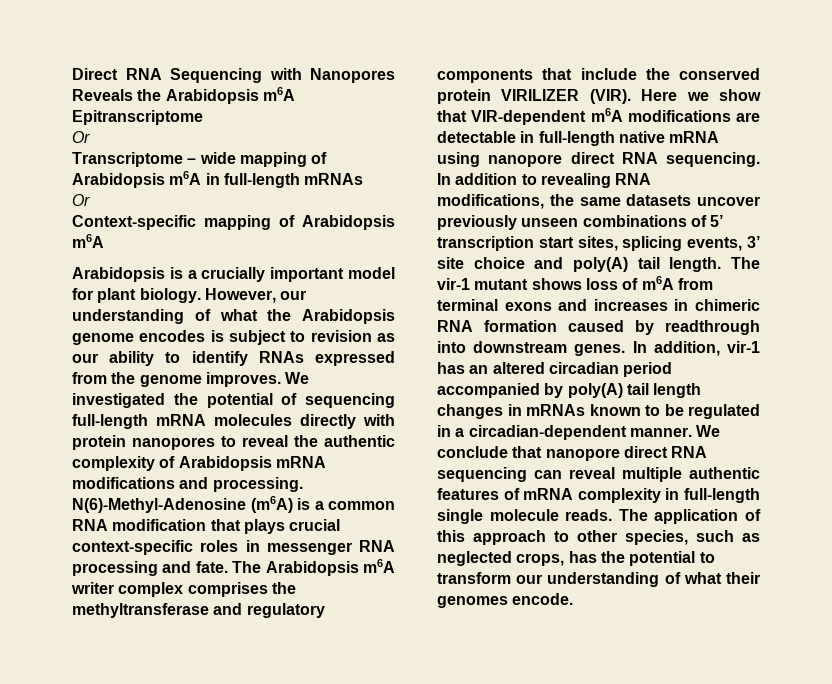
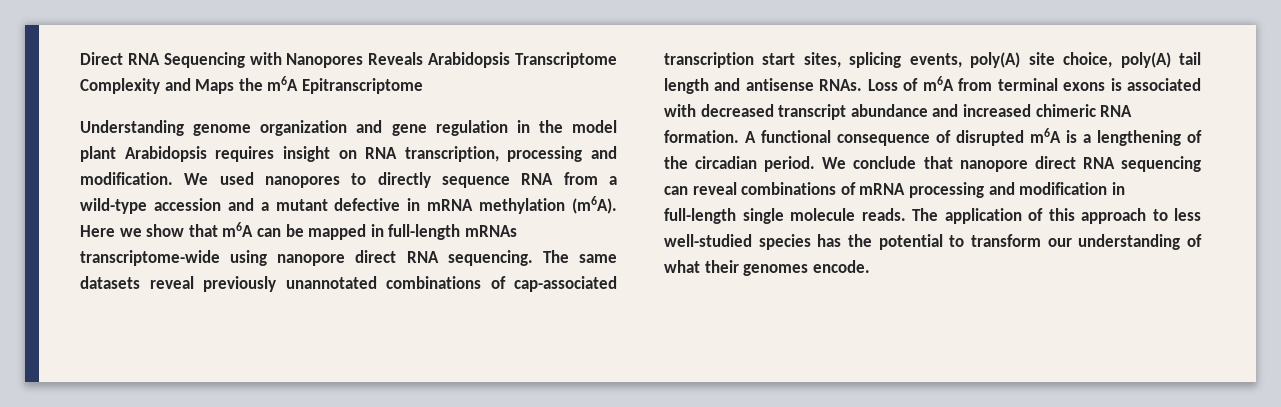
[137,87,295,104] [72,110,203,125] [72,131,90,143] [72,152,328,167] [72,171,364,188] [72,194,90,206] [72,215,395,230] [72,234,104,248] [72,267,396,282] [72,288,307,303] [72,309,395,324] [72,330,396,345] [72,351,395,366] [72,372,310,387] [72,393,395,408] [72,414,395,429] [72,435,395,450] [72,456,326,471] [72,477,303,492] [72,496,395,513] [72,519,341,534] [72,540,395,555] [72,559,395,576] [71,582,296,597] [72,603,325,618] [437,68,760,83] [437,89,761,104] [437,108,760,125] [437,131,720,146] the Arabidopsis m6A Epitranscriptome // Or // Transcriptome – wide mapping of Arabidopsis m6A in full-length mRNAs // Or // Context-specific mapping of Arabidopsis m6A // Arabidopsis is a crucially important model for plant biology. However, our understanding of what the Arabidopsis genome encodes is subject to revision as our ability to identify RNAs expressed from the genome improves. We investigated the potential of sequencing full-length mRNA molecules directly with protein nanopores to reveal the authentic complexity of Arabidopsis mRNA modifications and processing. N(6)-Methyl-Adenosine (m6A) is a common RNA modification that plays crucial context-specific roles in messenger RNA processing and fate. The Arabidopsis m6A writer complex comprises the methyltransferase and regulatory components that include the conserved protein VIRILIZER (VIR). Here we show that VIR-dependent m6A modifications are detectable in full-length native mRNA -> [428,52,617,68] [80,76,423,94] [80,120,617,136] [80,146,617,162] [80,172,617,188] [80,196,617,214] [80,222,517,240] [80,250,220,266] Arabidopsis Transcriptome Complexity and Maps the m6A Epitranscriptome // Understanding genome organization and gene regulation in the model plant Arabidopsis requires insight on RNA transcription, processing and modification. We used nanopores to directly sequence RNA from a wild-type accession and a mutant defective in mRNA methylation (m6A). Here we show that m6A can be mapped in full-length mRNAs transcriptome-wide
[437,173,652,188] [437,194,760,209] [437,215,724,230] In addition to revealing RNA modifications, the same datasets uncover previously unseen combinations of 5’ -> [542,250,618,263] [80,276,617,292] The same datasets reveal previously unannotated combinations of cap-associated
[747,236,760,248] [437,257,760,272] [437,278,618,290] 3’ site choice and poly(A) tail length. The vir-1 mutant shows loss -> [970,52,1201,68] [664,78,898,94] poly(A) site choice, poly(A) tail length and antisense RNAs. Loss
[558,299,760,311] [437,320,760,335] [437,341,760,356] [437,362,673,377] [437,383,702,398] [437,404,760,419] [437,425,692,440] and increases in chimeric RNA formation caused by readthrough into downstream genes. In addition, vir-1 has an altered circadian period accompanied by poly(A) tail length changes in mRNAs known to be regulated in a circadian-dependent manner. -> [1110,78,1201,91] [664,104,1133,120] [664,128,1202,146] [664,156,816,172] is associated with decreased transcript abundance and increased chimeric RNA formation. A functional consequence of disrupted m6A is a lengthening of the circadian period.
[622,467,760,482] [437,488,661,503] multiple authentic features of mRNA complexity -> [741,182,1108,198] combinations of mRNA processing and modification
[577,530,760,545] [437,551,565,566] other species, such as neglected crops, -> [1174,208,1201,221] [664,234,811,250] less well-studied species

